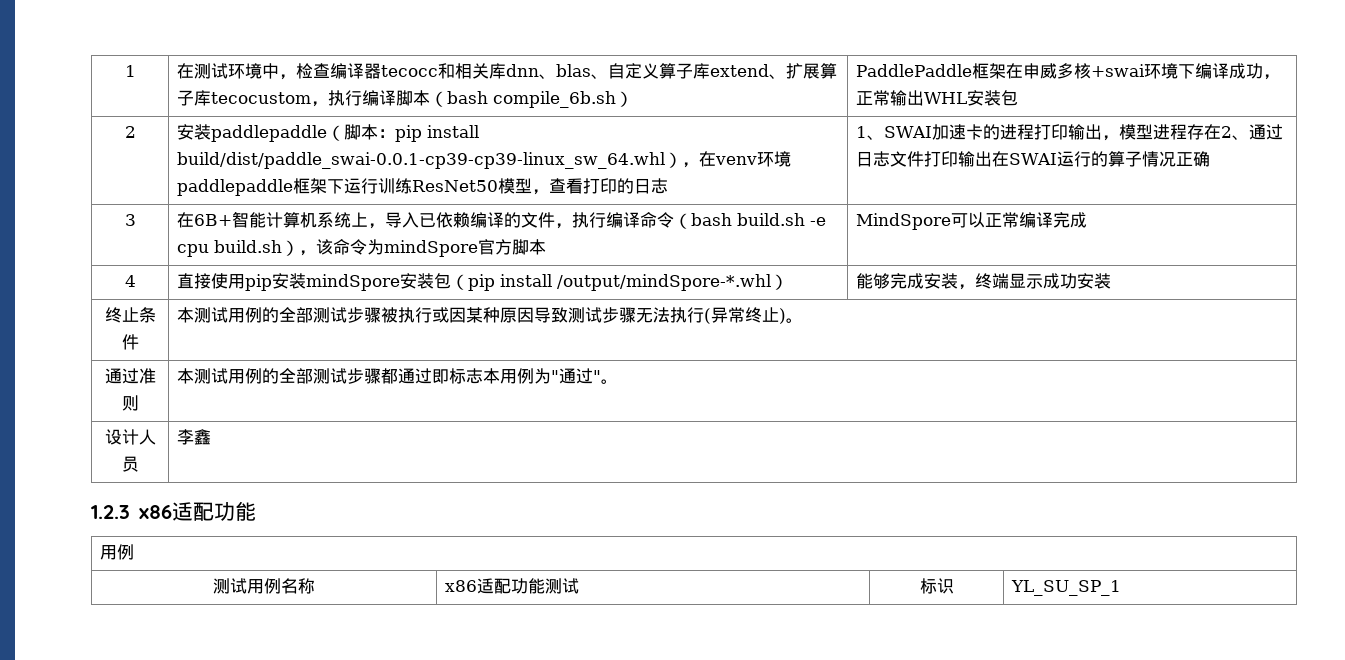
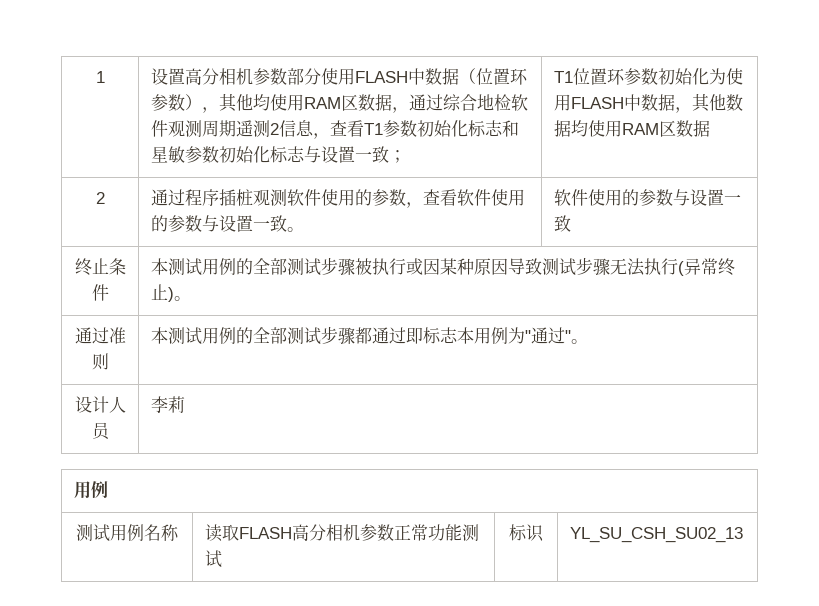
[124,65,136,77] [176,63,837,80] [176,90,633,108] [855,63,1280,80] [855,90,1018,106] [124,126,136,138] [176,124,479,142] [176,151,791,169] [176,178,668,196] [855,124,1283,141] [855,151,1210,167] [124,214,136,226] [176,211,826,229] [176,239,546,257] [855,212,1087,230] [124,275,136,287] [176,273,788,291] [855,273,1111,290] 1 | 在测试环境中，检查编译器tecocc和相关库dnn、blas、自定义算子库extend、扩展算子库tecocustom，执行编译脚本（bash compile_6b.sh） | PaddlePaddle框架在申威多核+swai环境下编译成功，正常输出WHL安装包 // 2 | 安装paddlepaddle（脚本：pip install build/dist/paddle_swai-0.0.1-cp39-cp39-linux_sw_64.whl），在venv环境paddlepaddle框架下运行训练ResNet50模型，查看打印的日志 | 1、SWAI加速卡的进程打印输出，模型进程存在2、通过日志文件打印输出在SWAI运行的算子情况正确 // 3 | 在6B+智能计算机系统上，导入已依赖编译的文件，执行编译命令（bash build.sh -e cpu build.sh），该命令为mindSpore官方脚本 | MindSpore可以正常编译完成 // 4 | 直接使用pip安装mindSpore安装包（pip install /output/mindSpore-*.whl） | 能够完成安装，终端显示成功安装 -> [95,71,105,83] [150,68,528,85] [150,93,528,113] [150,120,519,139] [150,146,406,163] [553,68,743,85] [553,93,743,113] [553,120,710,137] [95,192,105,204] [150,189,525,208] [150,215,304,232] [553,189,741,206] [553,215,571,232] 1 | 设置高分相机参数部分使用FLASH中数据（位置环参数），其他均使用RAM区数据，通过综合地检软件观测周期遥测2信息，查看T1参数初始化标志和星敏参数初始化标志与设置一致； | T1位置环参数初始化为使用FLASH中数据，其他数据均使用RAM区数据 // 2 | 通过程序插桩观测软件使用的参数，查看软件使用的参数与设置一致。 | 软件使用的参数与设置一致
[193,429,211,445] [91,501,256,521] 鑫 // 1.2.3 x86适配功能 -> [167,396,185,413] 莉
[444,578,511,594] x86适配 -> [204,524,428,542] 读取FLASH高分相机参数正常
[1010,580,1121,596] YL_SU_SP_1 -> [569,527,743,543] YL_SU_CSH_SU02_13

